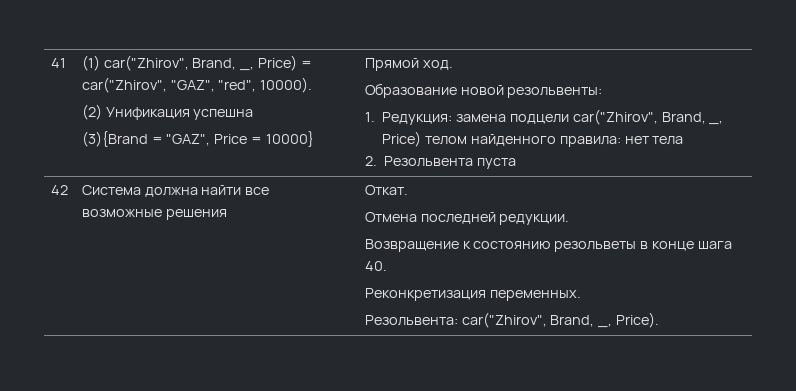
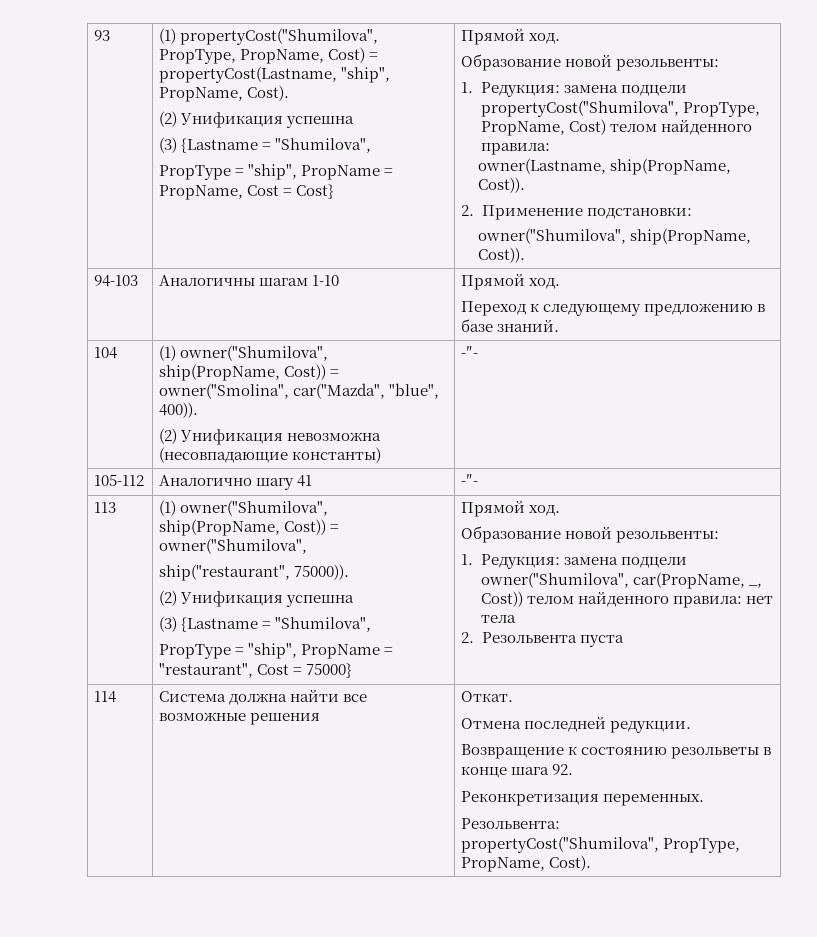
[50,58,66,68] [81,55,313,71] [81,77,313,93] [81,104,254,120] [81,131,315,147] [364,58,453,71] [364,83,603,98] [364,109,724,125] [381,131,421,147] 41 | (1) car("Zhirov", Brand, _, Price) = car("Zhirov", "GAZ", "red", 10000). // (2) Унификация успешна // (3){Brand = "GAZ", Price = 10000} | Прямой ход. // Образование новой резольвенты: // 1. Редукция: замена подцели car("Zhirov", Brand, _, Price) -> [94,30,111,41] [159,28,379,45] [159,47,379,64] [159,66,391,83] [159,85,290,102] [159,111,355,128] [159,137,372,153] [159,164,394,180] [159,184,335,200] [461,28,561,45] [461,54,720,71] [461,82,687,97] [480,100,760,117] [480,119,752,136] [480,143,550,155] [478,158,732,175] [478,177,526,193] [461,205,692,220] [478,228,752,245] [478,247,526,263] [94,275,139,287] [159,275,340,286] [461,273,561,290] [461,301,766,316] [461,319,560,332] [94,347,118,359] [159,345,329,361] [159,364,340,381] [159,383,440,399] [159,402,199,418] [159,428,382,445] [159,447,382,463] [461,346,479,358] [94,474,145,486] [159,475,313,490] [461,474,479,486] [94,502,117,513] [159,500,329,516] [159,519,340,536] [159,538,308,554] [159,564,350,581] [159,590,355,607] [159,616,372,632] [159,643,394,659] [159,663,353,678] [461,500,561,517] [461,526,720,543] [461,554,687,569] [480,572,762,589] [480,591,523,607] 93 | (1) propertyCost("Shumilova", PropType, PropName, Cost) = propertyCost(Lastname, "ship", PropName, Cost). // (2) Унификация успешна // (3) {Lastname = "Shumilova", // PropType = "ship", PropName = PropName, Cost = Cost} | Прямой ход. // Образование новой резольвенты: // 1. Редукция: замена подцели propertyCost("Shumilova", PropType, PropName, Cost) телом найденного правила: // owner(Lastname, ship(PropName, Cost)). // 2. Применение подстановки: // owner("Shumilova", ship(PropName, Cost)). // 94-103 | Аналогичны шагам 1-10 | Прямой ход. // Переход к следующему предложению в базе знаний. // 104 | (1) owner("Shumilova", ship(PropName, Cost)) = owner("Smolina", car("Mazda", "blue", 400)). // (2) Унификация невозможна (несовпадающие константы) | -″- // 105-112 | Аналогично шагу 41 | -″- // 113 | (1) owner("Shumilova", ship(PropName, Cost)) = owner("Shumilova", // ship("restaurant", 75000)). // (2) Унификация успешна // (3) {Lastname = "Shumilova", // PropType = "ship", PropName = "restaurant", Cost = 75000} | Прямой ход. // Образование новой резольвенты: // 1. Редукция: замена подцели owner("Shumilova", car(PropName, _, Cost))
[50,185,68,195] 42 -> [94,691,117,703] 114
[364,261,387,271] 40. -> [552,764,574,775] 92.
[461,312,660,328] car("Zhirov", Brand, _, Price). -> [461,836,741,853] [461,855,592,872] // propertyCost("Shumilova", PropType, PropName, Cost).

